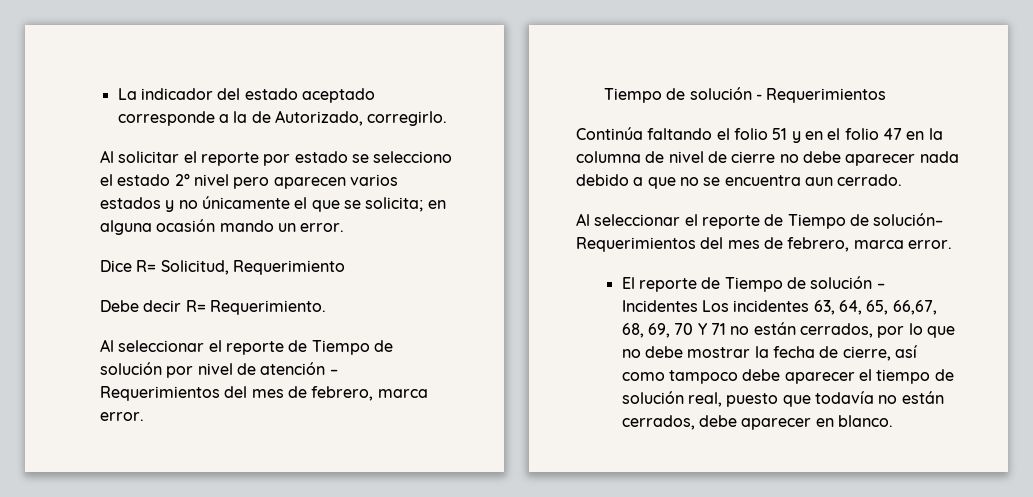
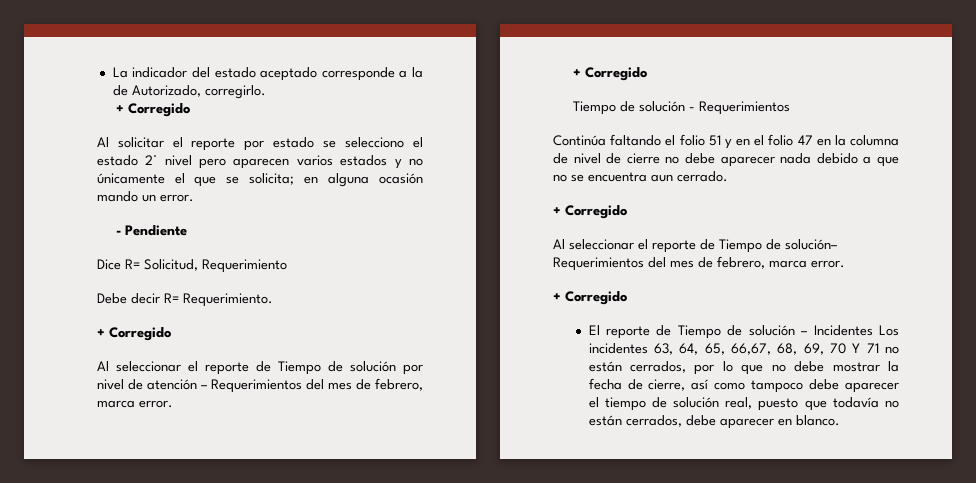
(448, 118) none -> [116,103,191,117] // + Corregido
(345, 227) none -> [116,225,188,236] // - Pendiente
(327, 307) none -> [96,327,171,341] // + Corregido
(145, 416) none -> [572,67,647,81] // + Corregido
(903, 180) none -> [553,205,627,219] // + Corregido
(952, 244) none -> [553,291,627,305] // + Corregido

